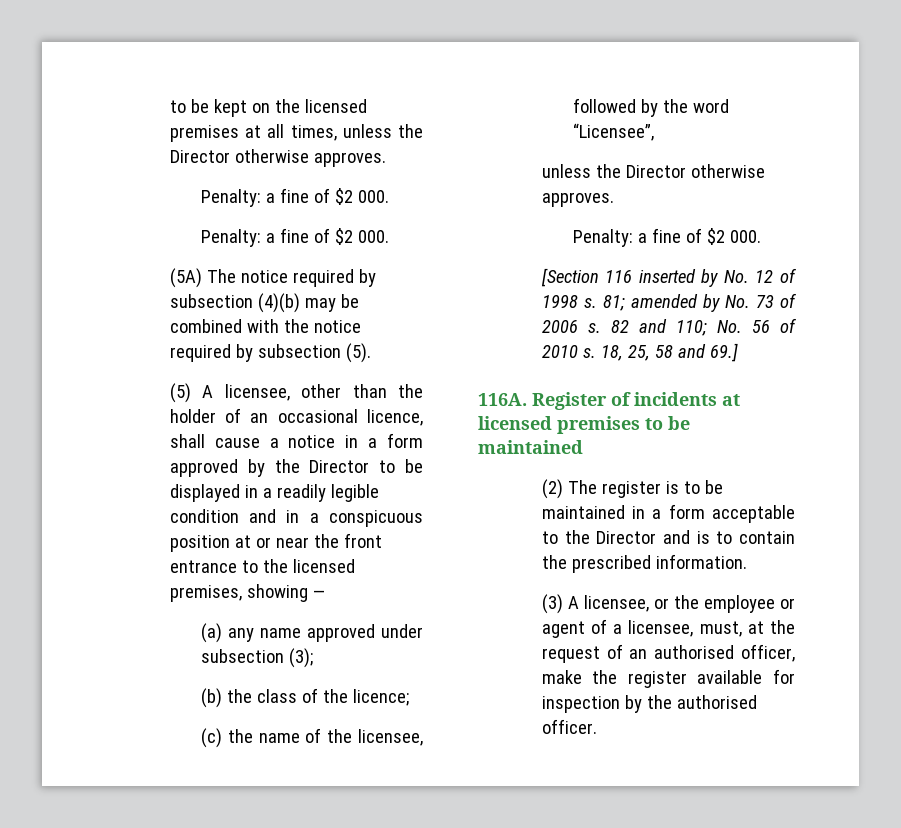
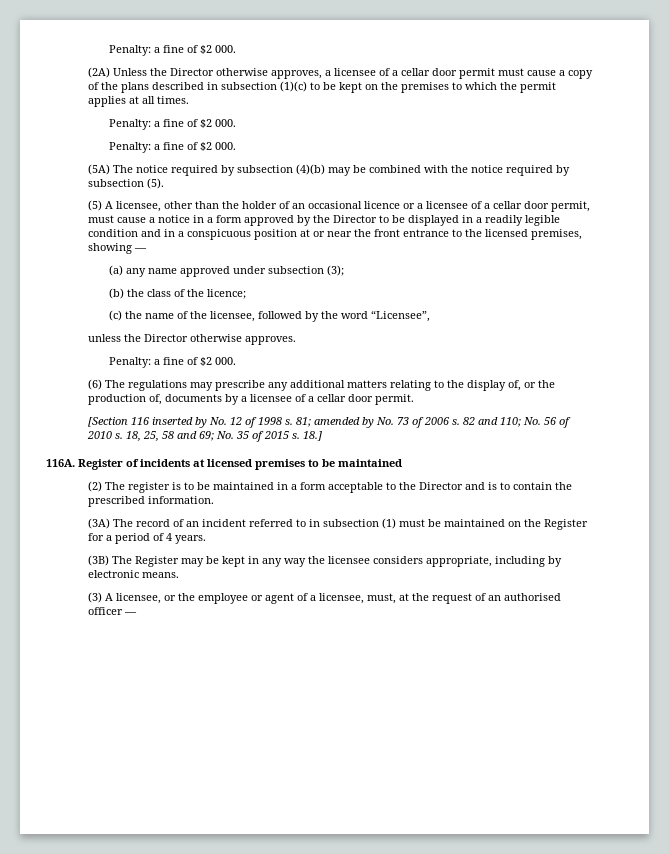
(169, 106) none -> [109,45,237,56] [88,67,594,79] [88,81,308,93] Penalty: a fine of $2 000. // (2A) Unless the Director otherwise approves, a licensee of a cellar door permit must cause a copy of the plans described in subsection (1)(c)
[304,99,367,113] [169,124,423,142] [169,149,386,167] licensed premises at all times, unless the Director otherwise approves. -> [401,82,557,93] [88,96,190,107] premises to which the permit applies at all times.
[367,409,423,426] [169,434,205,448] licence, shall -> [364,201,591,212] [88,215,115,223] licence or a licensee of a cellar door permit, must
(762, 236) none -> [88,379,556,391] [88,394,415,405] // (6) The regulations may prescribe any additional matters relating to the display of, or the production of, documents by a licensee of a cellar door permit.
[709,343,738,362] 69.] -> [199,431,323,442] 69; No. 35 of 2015 s. 18.]
(747, 561) none -> [88,518,589,530] [88,533,207,544] [88,555,563,567] [88,570,180,578] // (3A) The record of an incident referred to in subsection (1) must be maintained on the Register for a period of 4 years. // (3B) The Register may be kept in any way the licensee considers appropriate, including by electronic means.
[741,644,795,662] [541,669,795,688] [541,695,757,713] [541,719,597,734] officer, make the register available for inspection by the authorised officer. -> [88,607,138,615] officer —

